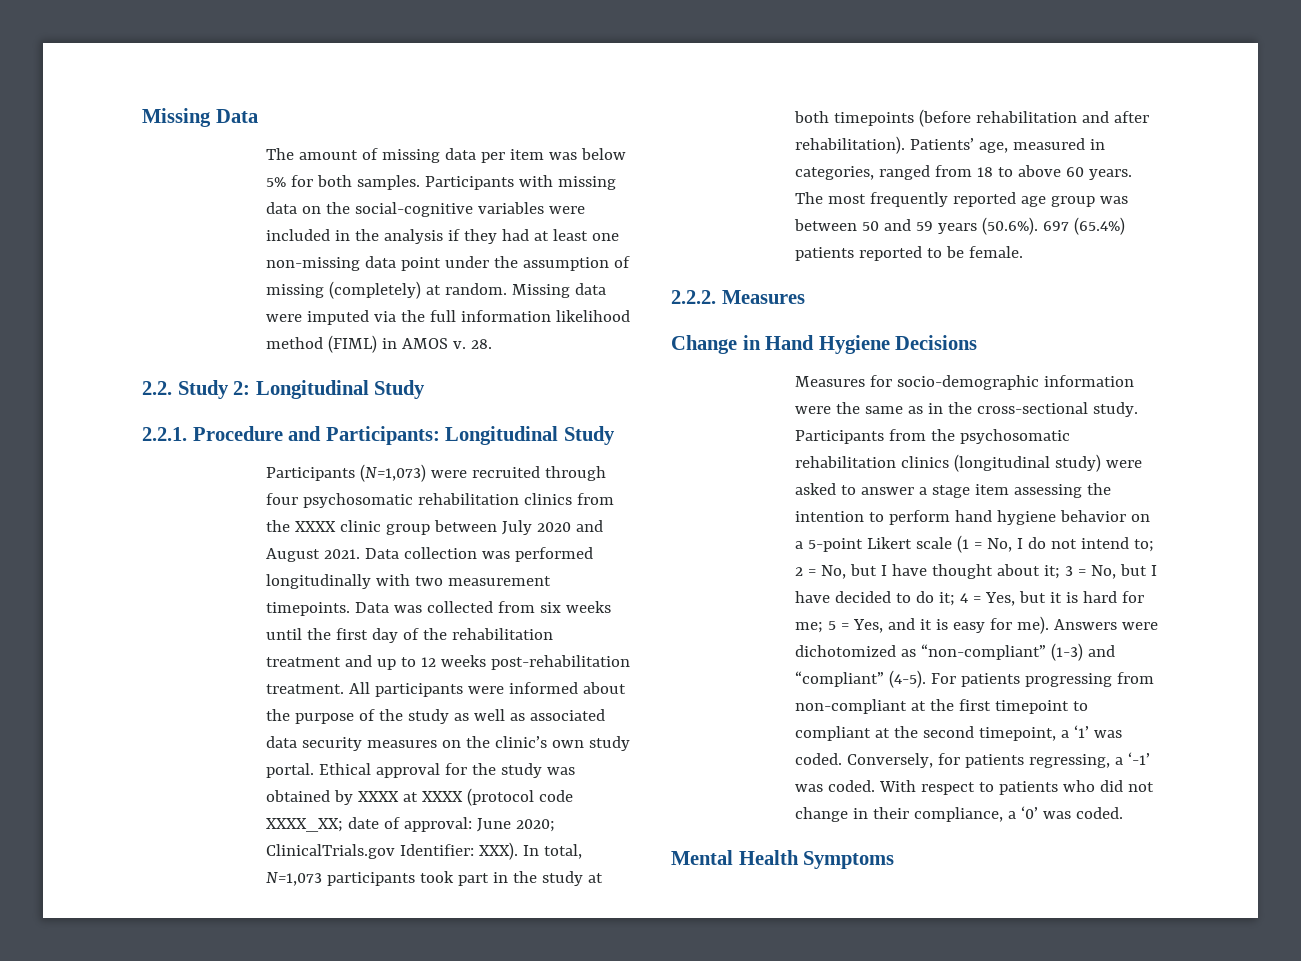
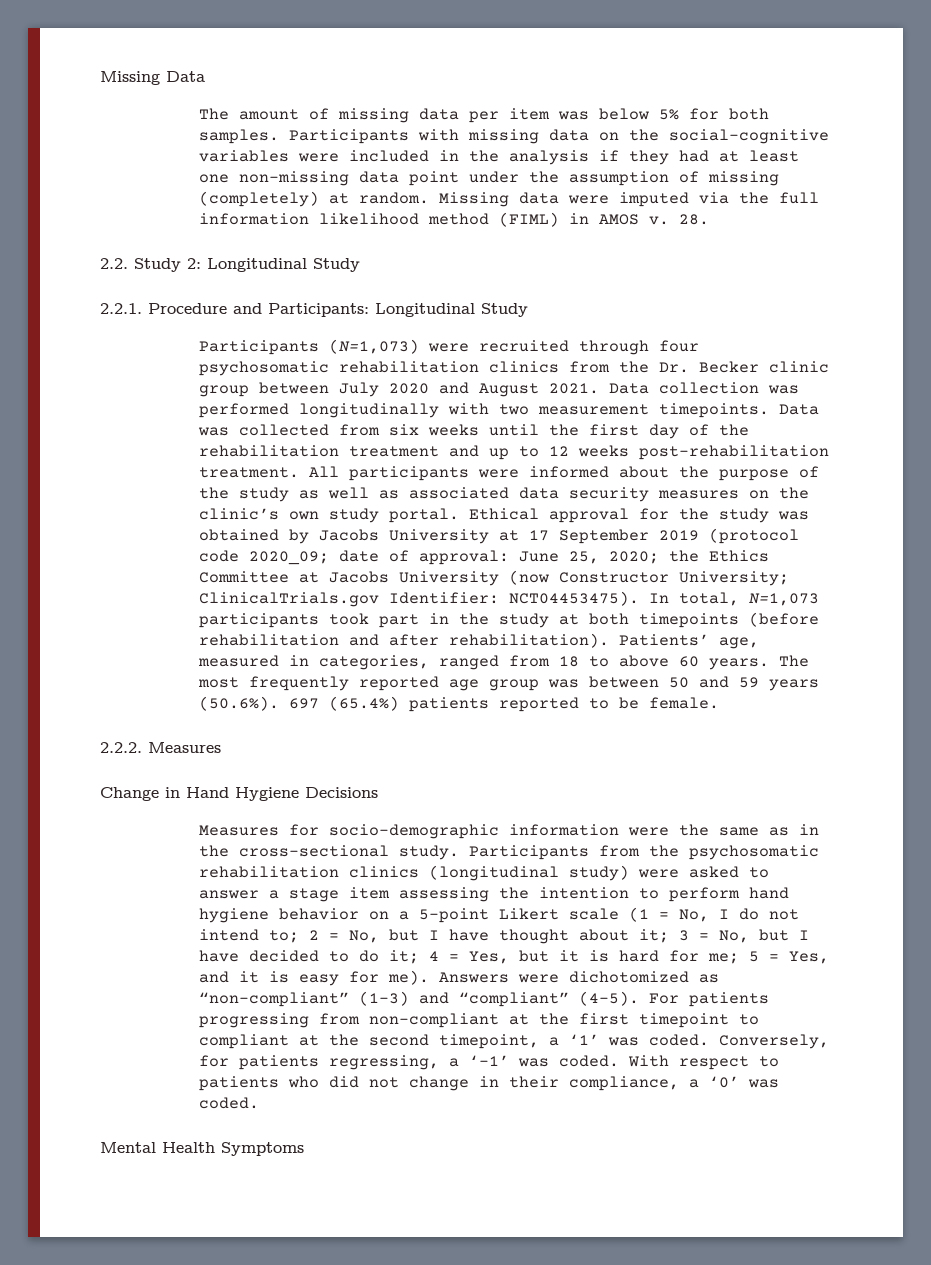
[294,521,336,532] XXXX -> [659,361,760,373] Dr. Becker
[357,791,463,802] XXXX at XXXX -> [319,529,700,544] Jacobs University at 17 September 2019
[265,818,343,832] XXXX_XX; -> [249,551,330,565] 2020_09;
[515,819,555,832] 2020; -> [569,550,770,564] [199,570,790,586] 25, 2020; the Ethics Committee at Jacobs University (now Constructor University;
[478,842,518,860] XXX). -> [509,591,640,606] NCT04453475).

